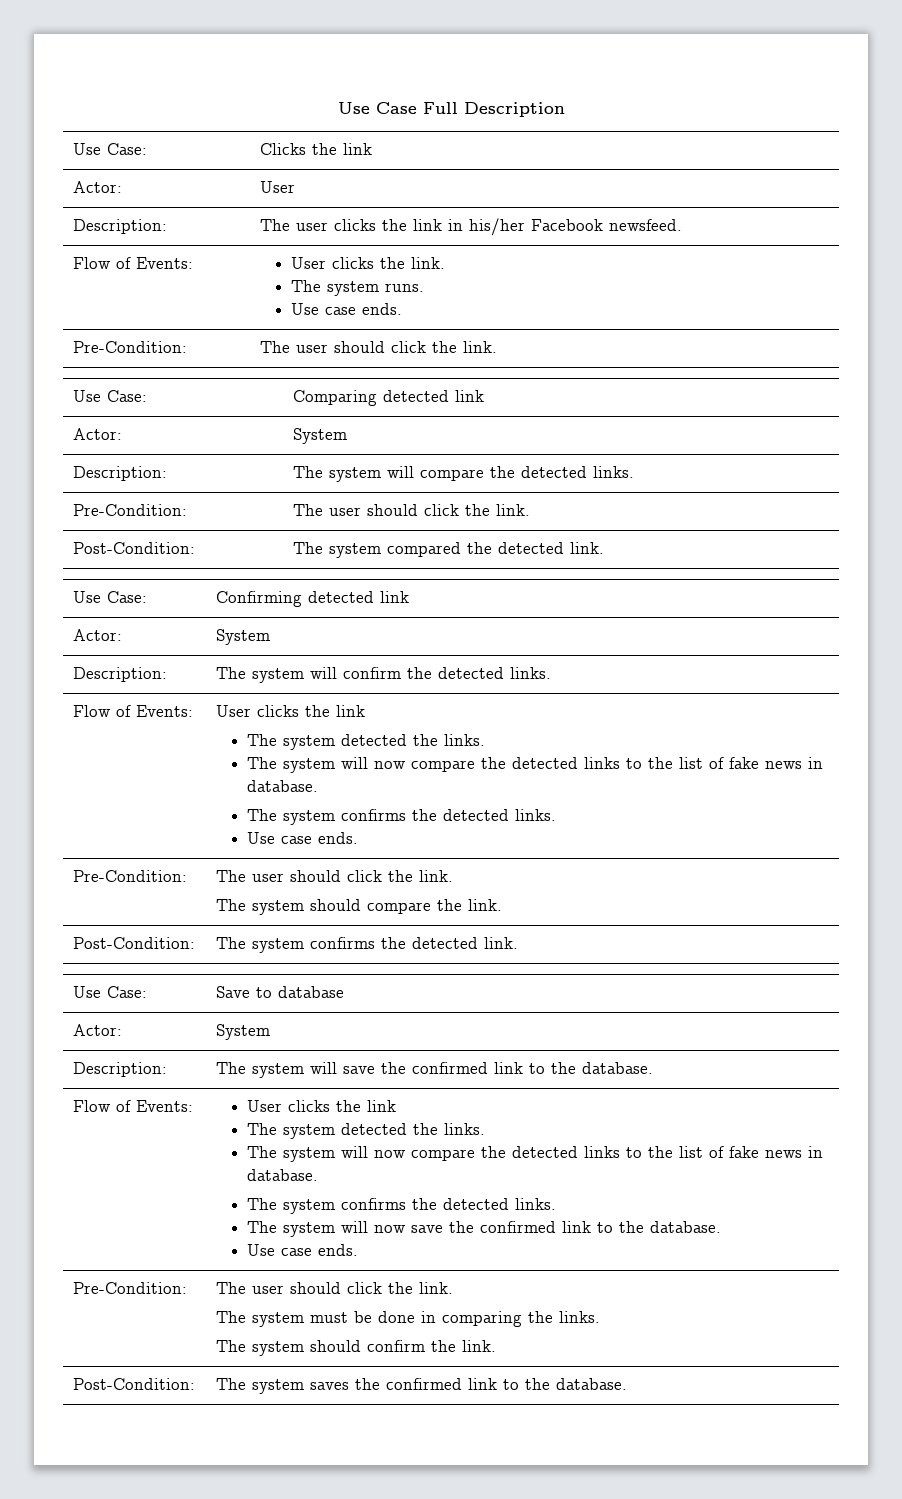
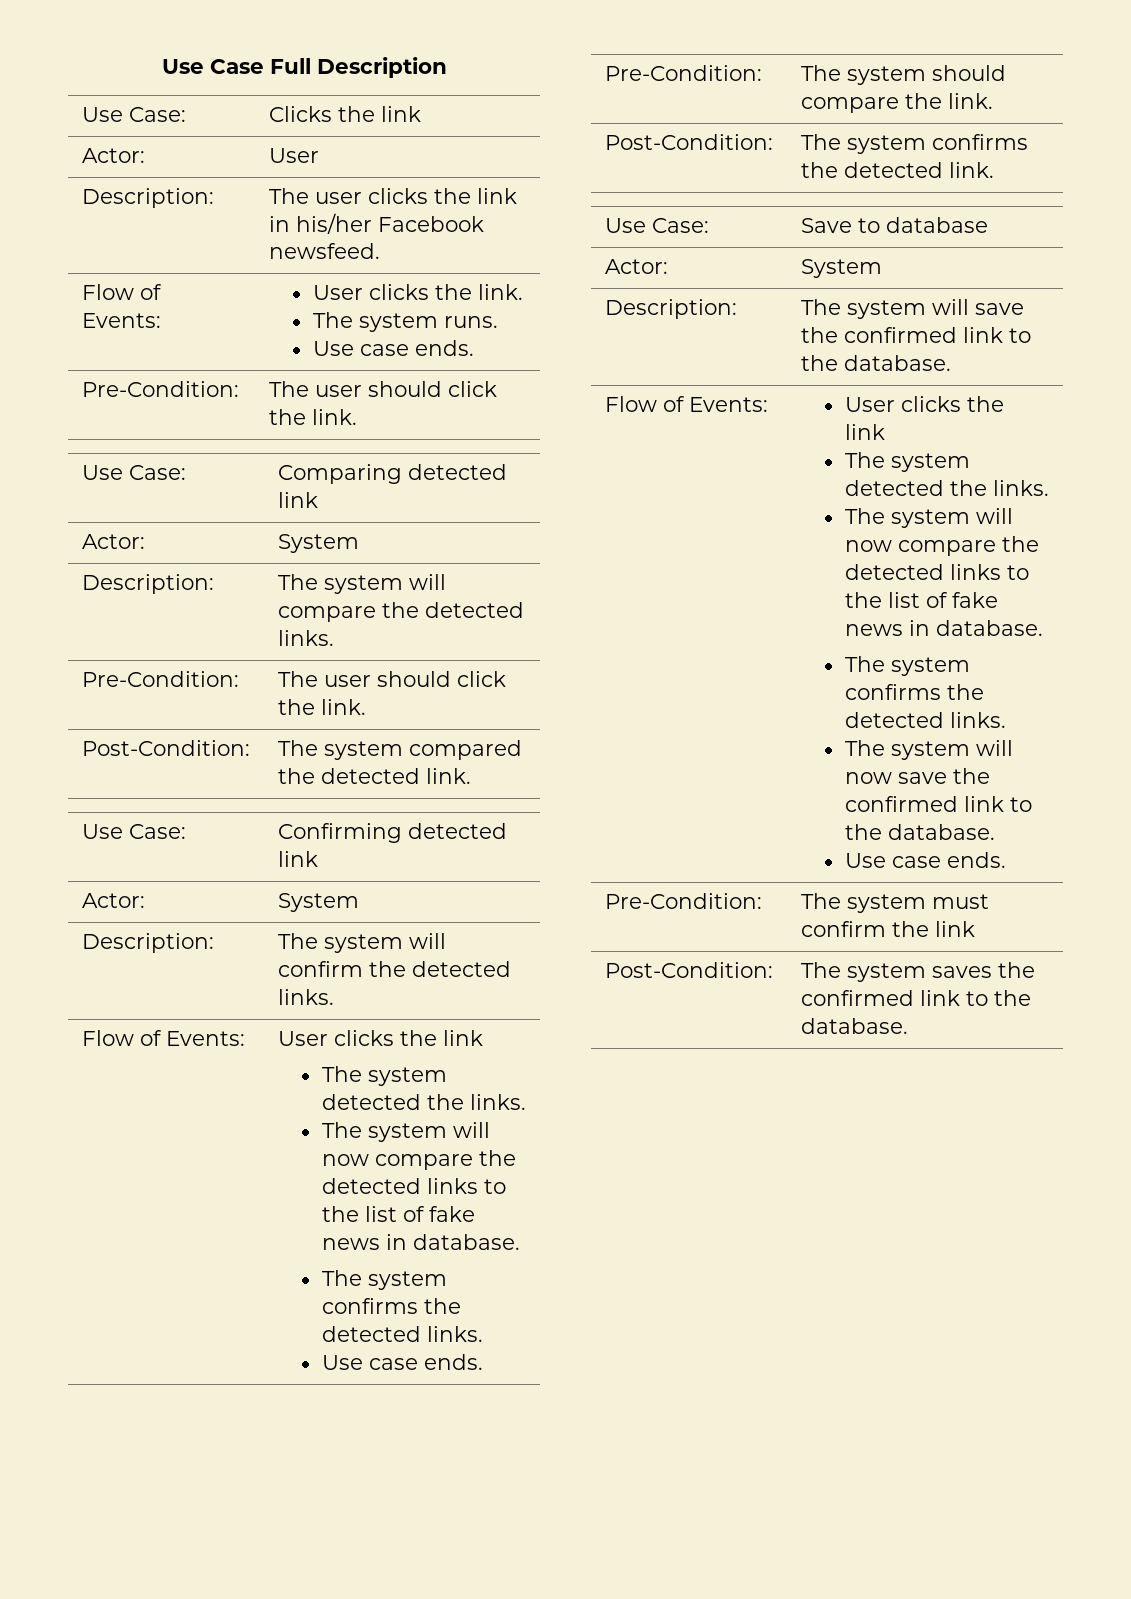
[252,870,454,882] [216,899,247,911] user should click the link. // The -> (841, 73) none
[252,1282,454,1294] [216,1311,601,1327] [216,1340,497,1356] user should click the link. // The system must be done in comparing the links. // The system should confirm the link. -> [846,894,989,913] [800,921,975,937] system must confirm the link

